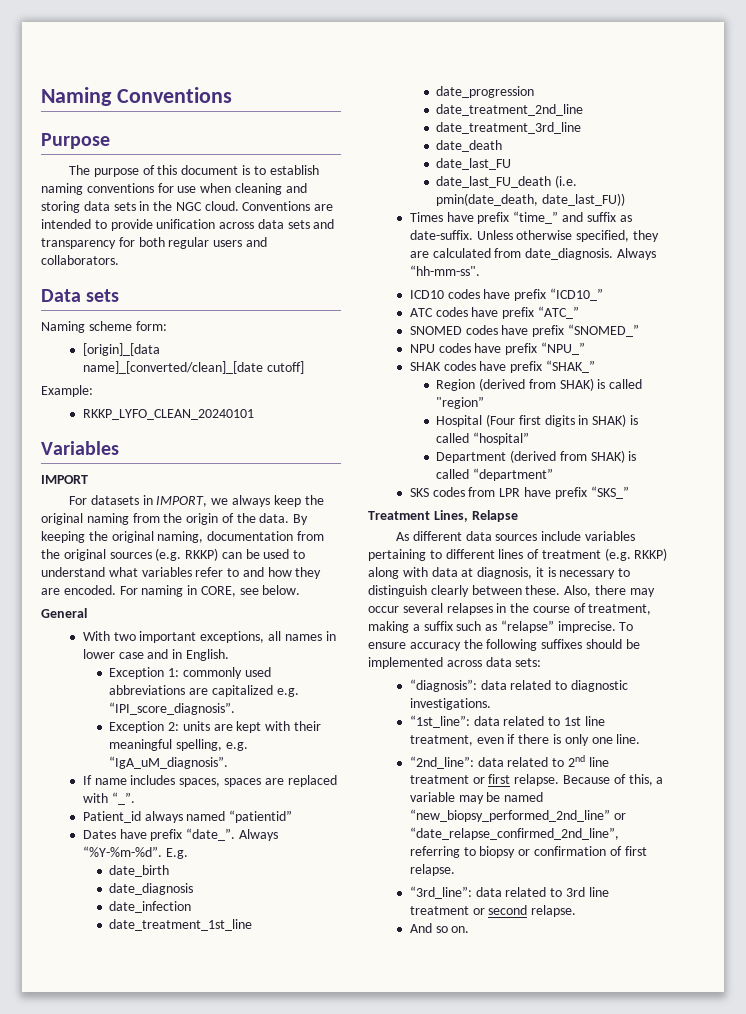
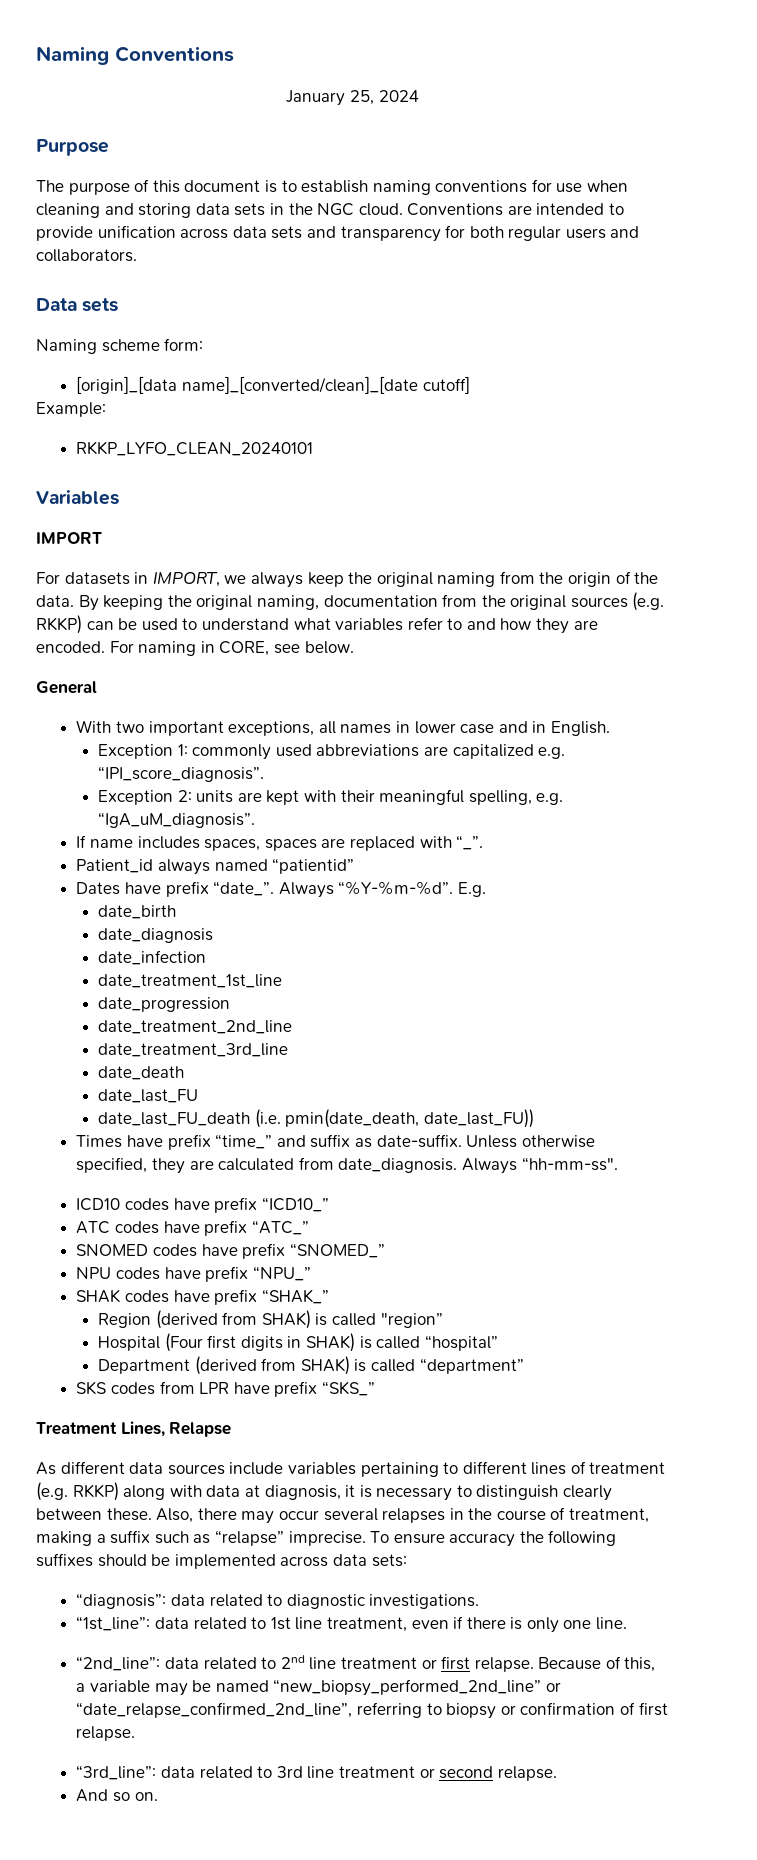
(232, 95) none -> [286,90,419,106] // January 25, 2024

